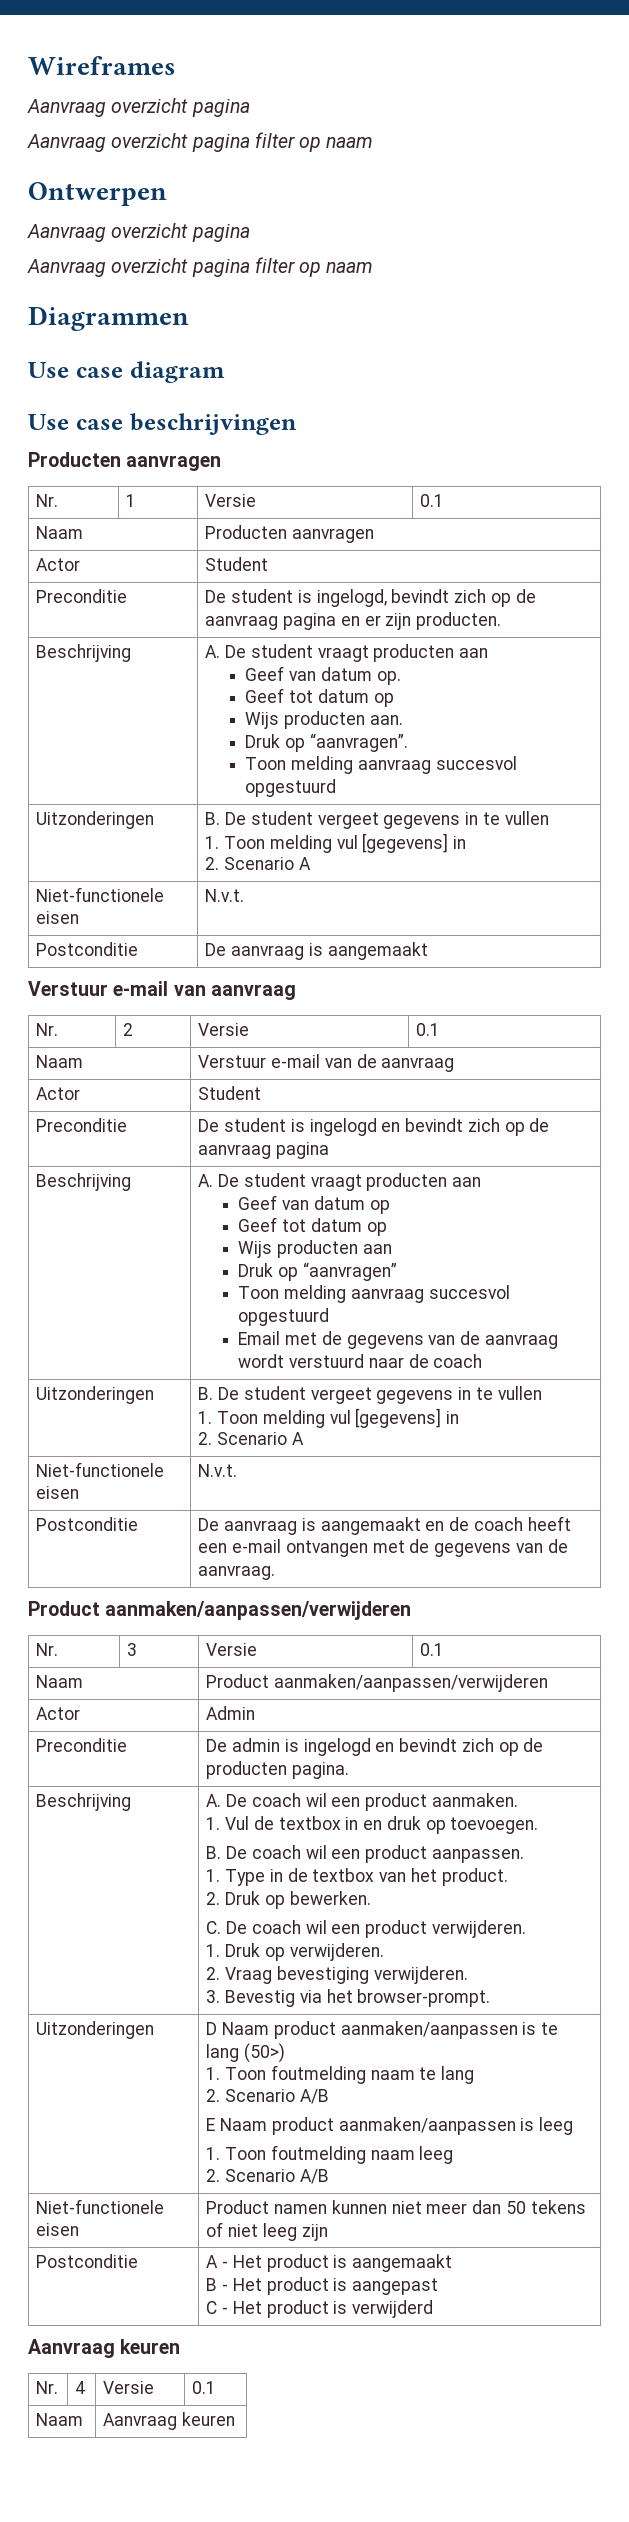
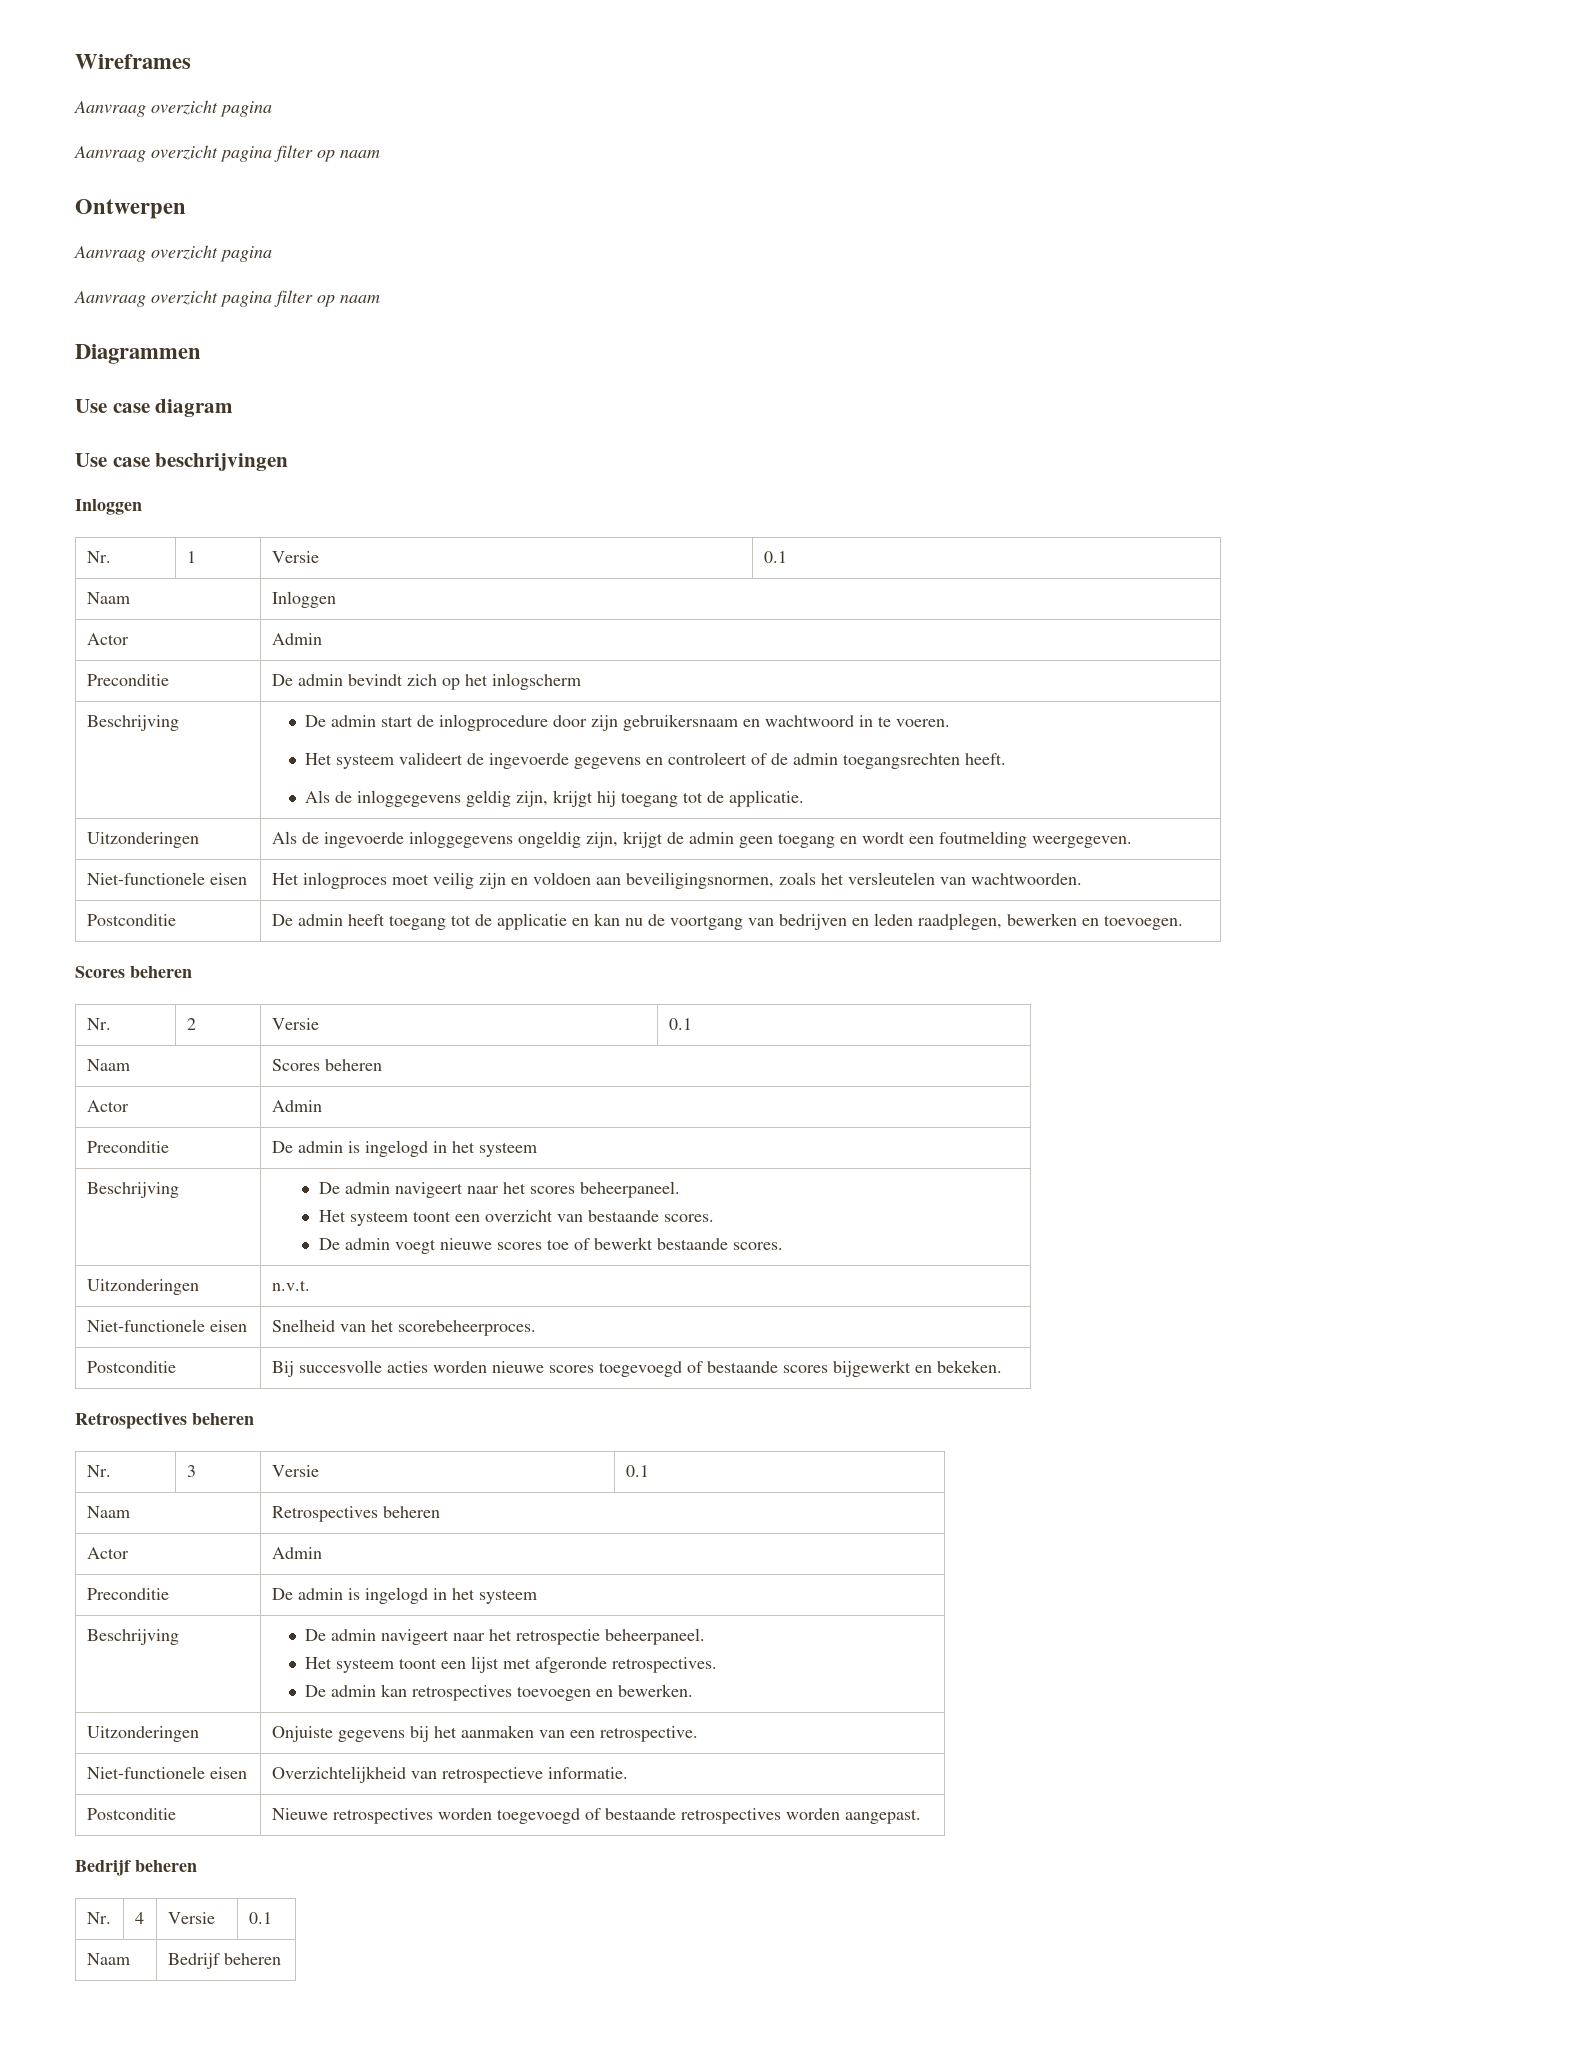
[28,452,222,471] Producten aanvragen -> [75,499,142,515] Inloggen
[205,525,375,543] [36,558,81,571] [205,557,269,571] [36,589,128,603] [205,589,536,607] [205,612,502,630] [36,644,132,662] [205,644,489,662] [245,666,401,685] [245,688,394,707] [245,711,403,729] [245,733,408,752] [245,756,517,774] [245,779,337,797] [36,811,155,829] [205,811,549,829] [205,833,467,853] [205,857,311,870] [36,887,165,902] [36,911,80,924] [205,889,245,902] [36,942,139,956] [205,942,428,960] [28,981,296,1000] Producten aanvragen // Actor | Student // Preconditie | De student is ingelogd, bevindt zich op de aanvraag pagina en er zijn producten. // Beschrijving | A. De student vraagt producten aan // Geef van datum op. // Geef tot datum op // Wijs producten aan. // Druk op “aanvragen”. // Toon melding aanvraag succesvol opgestuurd // Uitzonderingen | B. De student vergeet gegevens in te vullen // 1. Toon melding vul [gegevens] in // 2. Scenario A // Niet-functionele eisen | N.v.t. // Postconditie | De aanvraag is aangemaakt // Verstuur e-mail van aanvraag -> [271,591,336,608] [86,633,129,645] [271,633,322,645] [86,674,169,686] [271,673,581,690] [86,715,179,731] [305,714,951,731] [305,752,1007,769] [305,790,805,807] [86,832,199,848] [271,831,1132,848] [86,872,247,885] [271,872,1082,889] [86,914,176,926] [271,913,1183,930] [75,966,192,978] Inloggen // Actor | Admin // Preconditie | De admin bevindt zich op het inlogscherm // Beschrijving | De admin start de inlogprocedure door zijn gebruikersnaam en wachtwoord in te voeren. // Het systeem valideert de ingevoerde gegevens en controleert of de admin toegangsrechten heeft. // Als de inloggegevens geldig zijn, krijgt hij toegang tot de applicatie. // Uitzonderingen | Als de ingevoerde inloggegevens ongeldig zijn, krijgt de admin geen toegang en wordt een foutmelding weergegeven. // Niet-functionele eisen | Het inlogproces moet veilig zijn en voldoen aan beveiligingsnormen, zoals het versleutelen van wachtwoorden. // Postconditie | De admin heeft toegang tot de applicatie en kan nu de voortgang van bedrijven en leden raadplegen, bewerken en toevoegen. // Scores beheren
[198,1054,455,1072] [36,1087,81,1100] [198,1086,262,1100] [36,1118,128,1132] [198,1118,550,1136] [198,1142,330,1159] [36,1173,132,1191] [198,1173,482,1191] [238,1195,390,1214] [238,1217,387,1236] [238,1240,392,1258] [238,1262,397,1281] [238,1285,510,1303] [238,1308,330,1326] [238,1331,558,1349] [238,1354,483,1368] [36,1386,155,1404] [198,1386,542,1404] [198,1408,460,1428] [198,1432,304,1445] [36,1462,165,1477] [36,1486,80,1499] [198,1464,238,1477] [36,1517,139,1531] [198,1516,571,1535] [198,1539,568,1557] [198,1565,276,1580] [28,1601,412,1620] Verstuur e-mail van de aanvraag // Actor | Student // Preconditie | De student is ingelogd en bevindt zich op de aanvraag pagina // Beschrijving | A. De student vraagt producten aan // Geef van datum op // Geef tot datum op // Wijs producten aan // Druk op “aanvragen” // Toon melding aanvraag succesvol opgestuurd // Email met de gegevens van de aanvraag wordt verstuurd naar de coach // Uitzonderingen | B. De student vergeet gegevens in te vullen // 1. Toon melding vul [gegevens] in // 2. Scenario A // Niet-functionele eisen | N.v.t. // Postconditie | De aanvraag is aangemaakt en de coach heeft een e-mail ontvangen met de gegevens van de aanvraag. // Product aanmaken/aanpassen/verwijderen -> [271,1059,382,1071] [86,1100,129,1112] [271,1100,322,1112] [86,1141,169,1153] [271,1140,537,1157] [86,1182,179,1198] [318,1181,680,1198] [318,1210,714,1226] [318,1237,783,1254] [86,1279,199,1295] [271,1280,310,1291] [86,1319,247,1332] [271,1319,536,1336] [86,1361,176,1373] [271,1360,1002,1377] [75,1412,254,1429] Scores beheren // Actor | Admin // Preconditie | De admin is ingelogd in het systeem // Beschrijving | De admin navigeert naar het scores beheerpaneel. // Het systeem toont een overzicht van bestaande scores. // De admin voegt nieuwe scores toe of bewerkt bestaande scores. // Uitzonderingen | n.v.t. // Niet-functionele eisen | Snelheid van het scorebeheerproces. // Postconditie | Bij succesvolle acties worden nieuwe scores toegevoegd of bestaande scores bijgewerkt en bekeken. // Retrospectives beheren
[206,1674,549,1692] [36,1707,81,1720] [206,1706,256,1720] [36,1738,128,1752] [206,1738,544,1756] [206,1761,350,1779] [36,1793,132,1811] [206,1793,518,1811] [206,1816,539,1834] [206,1845,524,1863] [206,1868,508,1886] [206,1891,371,1909] [206,1920,526,1938] [206,1943,384,1961] [206,1966,468,1984] [206,1989,491,2007] [36,2021,155,2039] [206,2021,559,2039] [206,2043,286,2063] [206,2065,475,2084] [206,2089,329,2104] [206,2117,574,2135] [206,2145,454,2164] [206,2169,329,2184] [36,2199,165,2214] [36,2223,80,2236] [206,2200,586,2214] [206,2222,328,2241] [36,2254,139,2268] [206,2254,453,2272] [206,2277,439,2295] [206,2300,434,2318] [28,2339,181,2358] Product aanmaken/aanpassen/verwijderen // Actor | Admin // Preconditie | De admin is ingelogd en bevindt zich op de producten pagina. // Beschrijving | A. De coach wil een product aanmaken. // 1. Vul de textbox in en druk op toevoegen. // B. De coach wil een product aanpassen. // 1. Type in de textbox van het product. // 2. Druk op bewerken. // C. De coach wil een product verwijderen. // 1. Druk op verwijderen. // 2. Vraag bevestiging verwijderen. // 3. Bevestig via het browser-prompt. // Uitzonderingen | D Naam product aanmaken/aanpassen is te lang (50>) // 1. Toon foutmelding naam te lang // 2. Scenario A/B // E Naam product aanmaken/aanpassen is leeg // 1. Toon foutmelding naam leeg // 2. Scenario A/B // Niet-functionele eisen | Product namen kunnen niet meer dan 50 tekens of niet leeg zijn // Postconditie | A - Het product is aangemaakt // B - Het product is aangepast // C - Het product is verwijderd // Aanvraag keuren -> [271,1506,440,1522] [86,1547,129,1559] [271,1547,322,1559] [86,1588,169,1600] [271,1587,537,1604] [86,1629,179,1645] [305,1628,706,1645] [305,1656,718,1673] [305,1684,694,1701] [86,1726,199,1742] [271,1725,698,1742] [86,1766,247,1779] [271,1766,628,1783] [86,1808,176,1820] [271,1808,921,1824] [75,1860,197,1876] Retrospectives beheren // Actor | Admin // Preconditie | De admin is ingelogd in het systeem // Beschrijving | De admin navigeert naar het retrospectie beheerpaneel. // Het systeem toont een lijst met afgeronde retrospectives. // De admin kan retrospectives toevoegen en bewerken. // Uitzonderingen | Onjuiste gegevens bij het aanmaken van een retrospective. // Niet-functionele eisen | Overzichtelijkheid van retrospectieve informatie. // Postconditie | Nieuwe retrospectives worden toegevoegd of bestaande retrospectives worden aangepast. // Bedrijf beheren
[103,2412,236,2430] Aanvraag keuren -> [167,1953,281,1969] Bedrijf beheren

